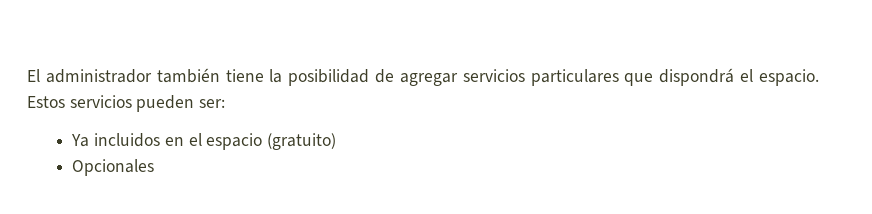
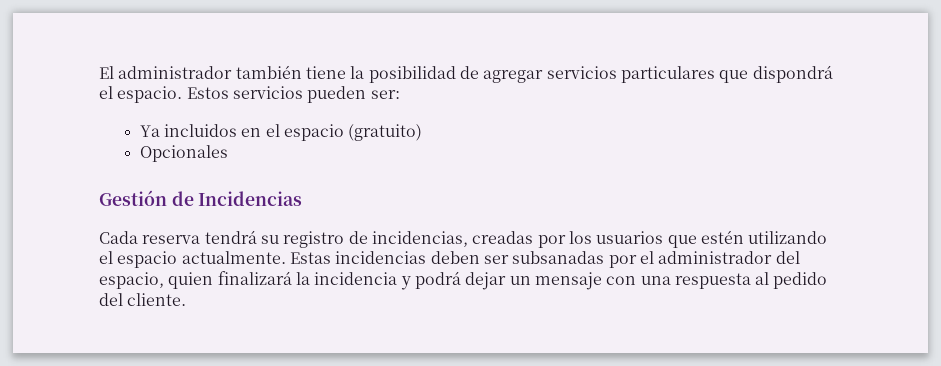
(155, 167) none -> [99,190,303,206] [99,230,828,248] [99,251,800,268] [99,271,828,290] [99,293,187,306] // Gestión de Incidencias // Cada reserva tendrá su registro de incidencias, creadas por los usuarios que estén utilizando el espacio actualmente. Estas incidencias deben ser subsanadas por el administrador del espacio, quien finalizará la incidencia y podrá dejar un mensaje con una respuesta al pedido del cliente.

